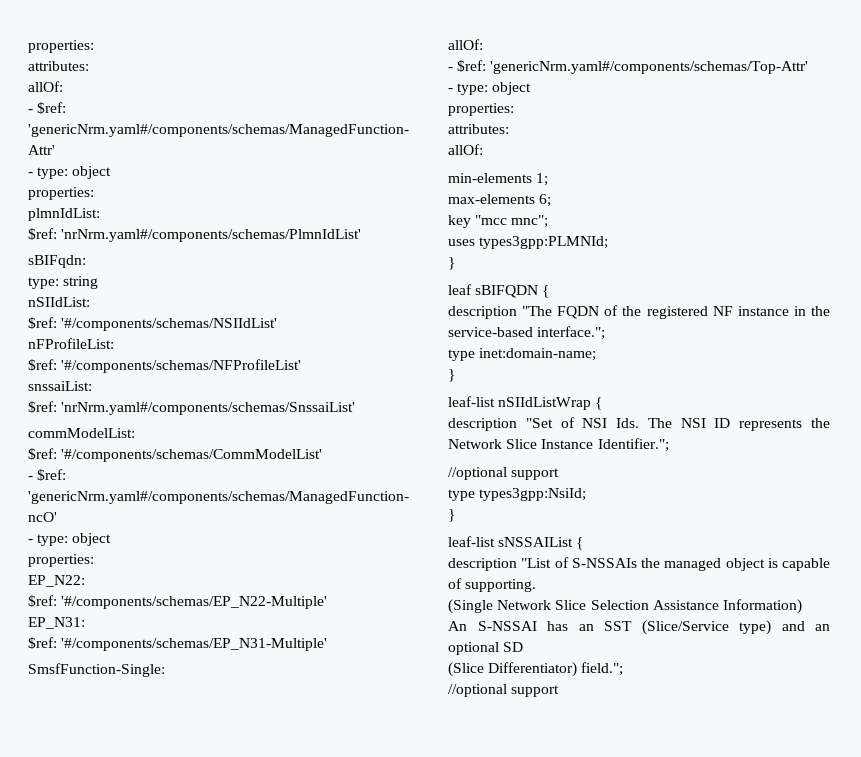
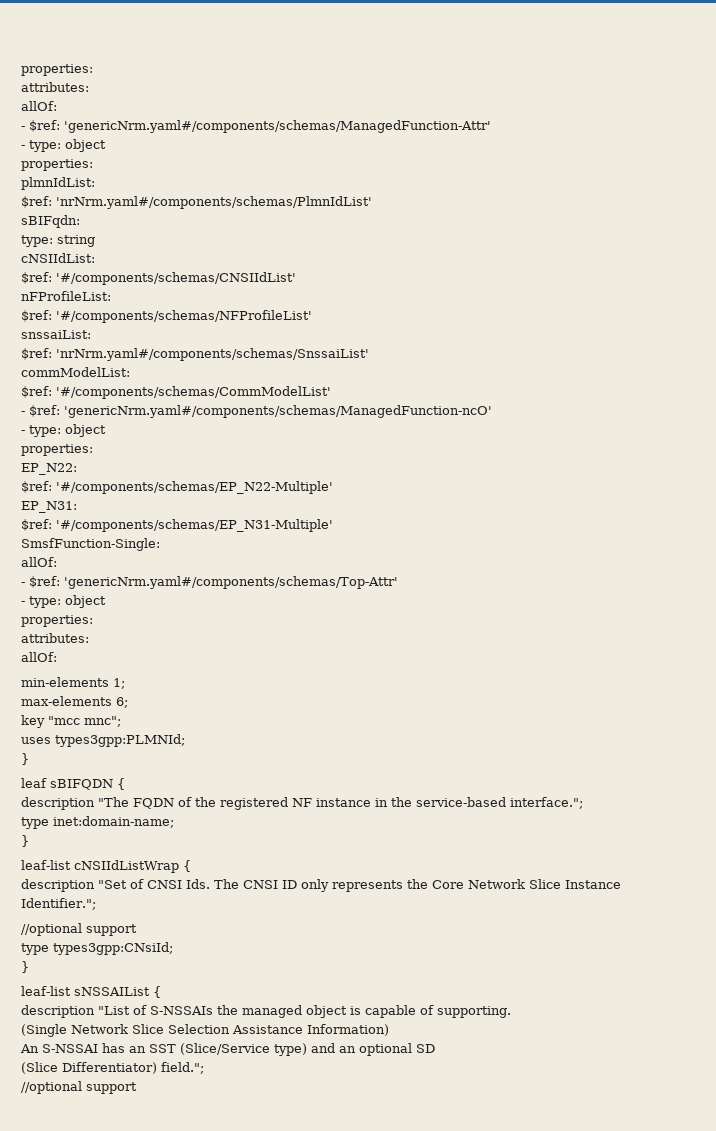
[28,297,90,307] [28,317,278,331] nSIIdList: // $ref: '#/components/schemas/NSIIdList' -> [21,253,95,263] [21,272,296,285] cNSIIdList: // $ref: '#/components/schemas/CNSIIdList'
[498,397,592,410] nSIIdListWrap -> [74,860,179,873] cNSIIdListWrap
[582,418,608,428] NSI -> [147,880,182,889] CNSI
[680,418,731,428] NSI ID -> [243,879,329,892] CNSI ID only
(830, 423) none -> [432,880,464,889] Core
[479,488,587,501] types3gpp:NsiId; -> [53,942,173,955] types3gpp:CNsiId;

